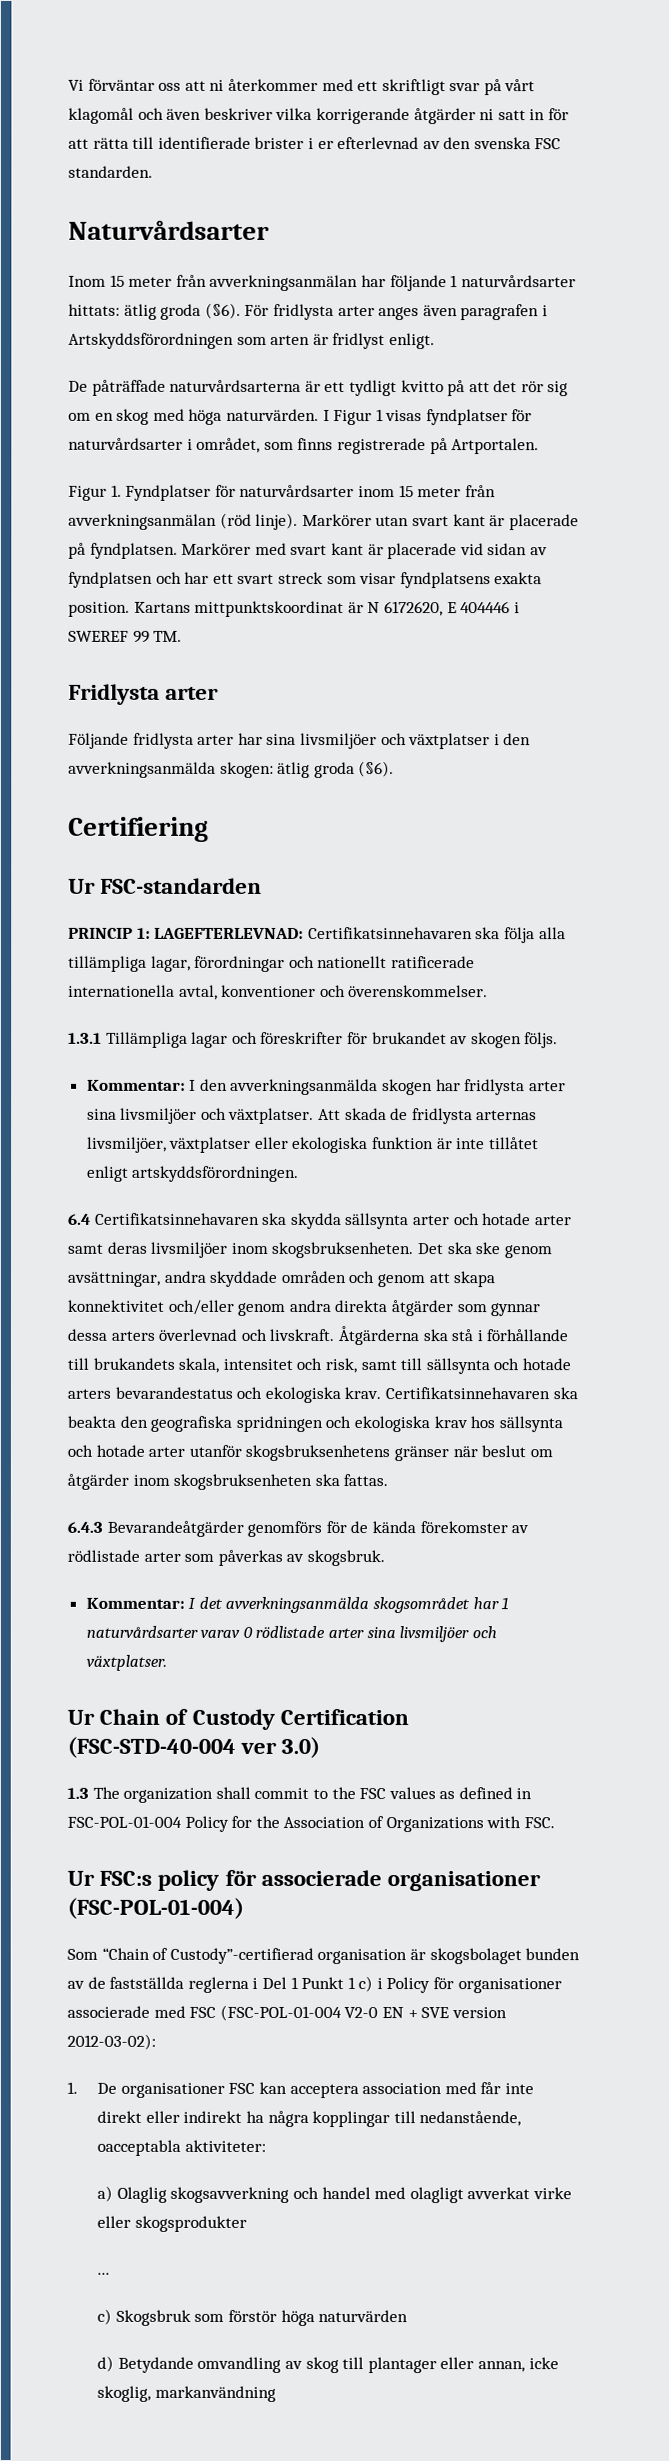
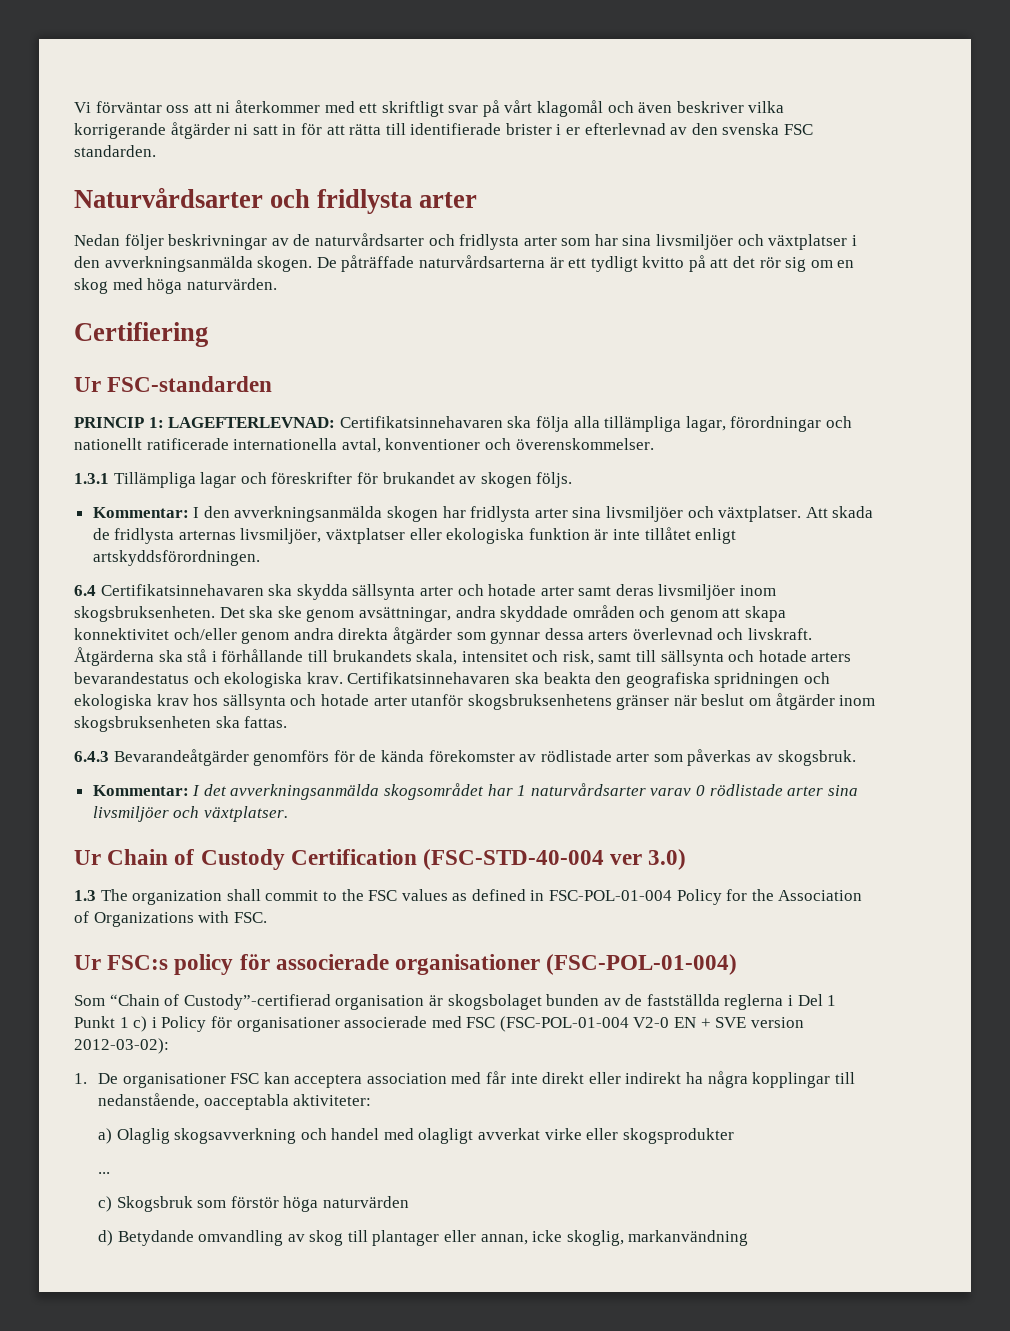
[68,274,576,292] [68,302,548,321] [68,332,435,350] // Inom 15 meter från avverkningsanmälan har följande 1 naturvårdsarter hittats: ätlig groda (§6). För fridlysta arter anges även paragrafen i Artskyddsförordningen som arten är fridlyst enligt. // -> [270,189,478,214] [74,233,857,250] [74,256,313,272] och fridlysta arter // Nedan följer beskrivningar av de naturvårdsarter och fridlysta arter som har sina livsmiljöer och växtplatser i den avverkningsanmälda skogen.
[322,409,533,426] [68,437,540,455] [68,484,496,501] [68,512,579,531] [68,542,548,560] [68,571,543,589] [68,600,520,618] [68,630,183,643] [68,683,220,705] [68,732,532,750] [68,761,395,779] I Figur 1 visas fyndplatser för naturvårdsarter i området, som finns registrerade på Artportalen. // Figur 1. Fyndplatser för naturvårdsarter inom 15 meter från avverkningsanmälan (röd linje). Markörer utan svart kant är placerade på fyndplatsen. Markörer med svart kant är placerade vid sidan av fyndplatsen och har ett svart streck som visar fyndplatsens exakta position. Kartans mittpunktskoordinat är N 6172620, E 404446 i SWEREF 99 TM. // Fridlysta arter // Följande fridlysta arter har sina livsmiljöer och växtplatser i den avverkningsanmälda skogen: ätlig groda (§6). -> (277, 284) none

